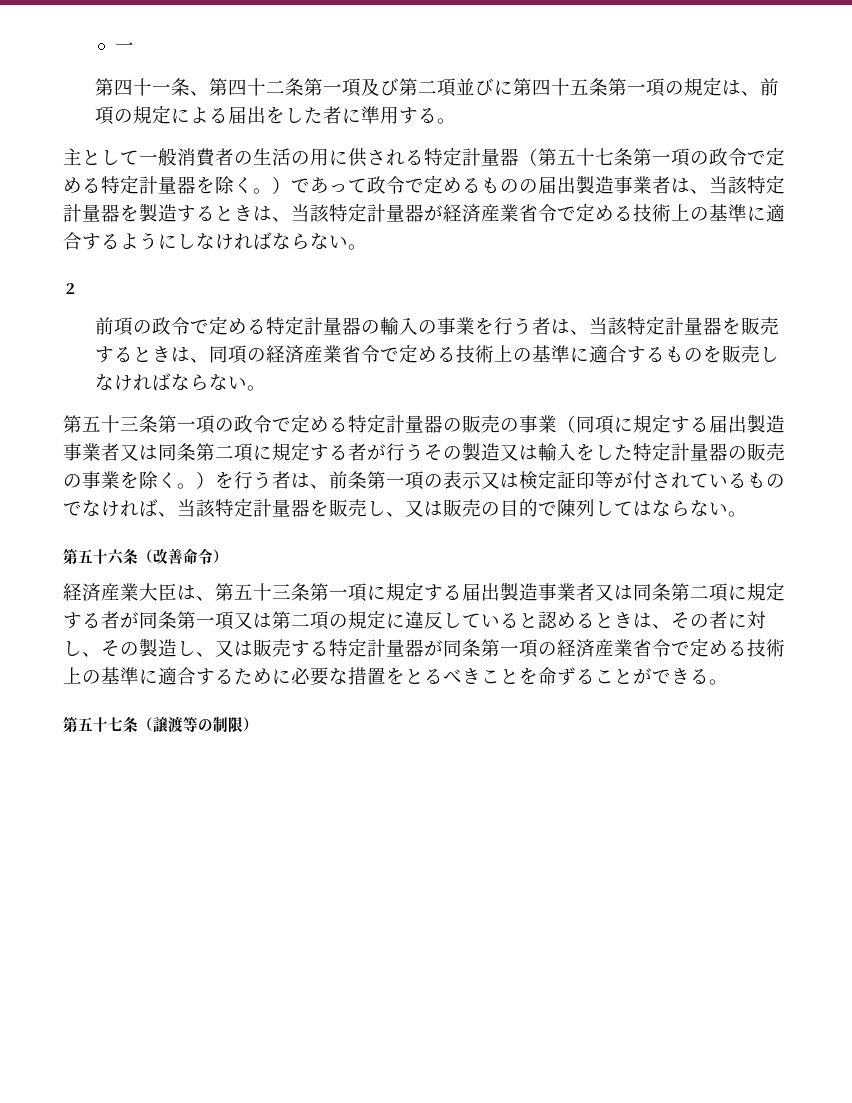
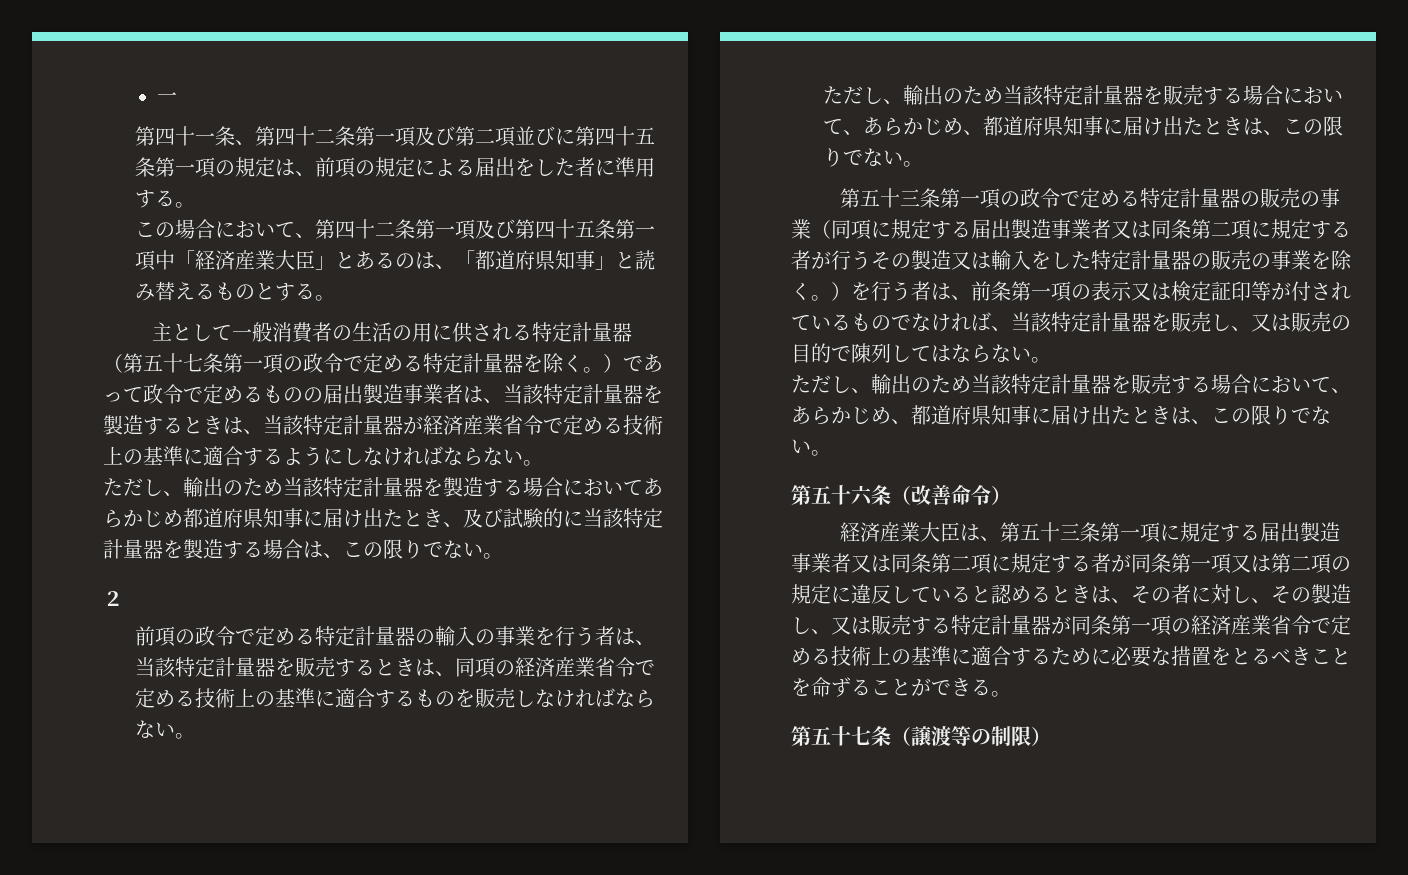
(456, 121) none -> [134,219,655,240] [134,250,655,271] [134,281,335,301] // この場合において、第四十二条第一項及び第四十五条第一項中「経済産業大臣」とあるのは、「都道府県知事」と読み替えるものとする。
(367, 247) none -> [103,477,663,498] [103,508,663,529] [103,539,503,559] // ただし、輸出のため当該特定計量器を製造する場合においてあらかじめ都道府県知事に届け出たとき、及び試験的に当該特定計量器を製造する場合は、この限りでない。
(266, 388) none -> [822,85,1343,106] [822,116,1343,136] [822,148,923,167] // ただし、輸出のため当該特定計量器を販売する場合において、あらかじめ、都道府県知事に届け出たときは、この限りでない。
(747, 514) none -> [791,374,1351,395] [791,405,1331,425] [791,439,831,456] // ただし、輸出のため当該特定計量器を販売する場合において、あらかじめ、都道府県知事に届け出たときは、この限りでない。

